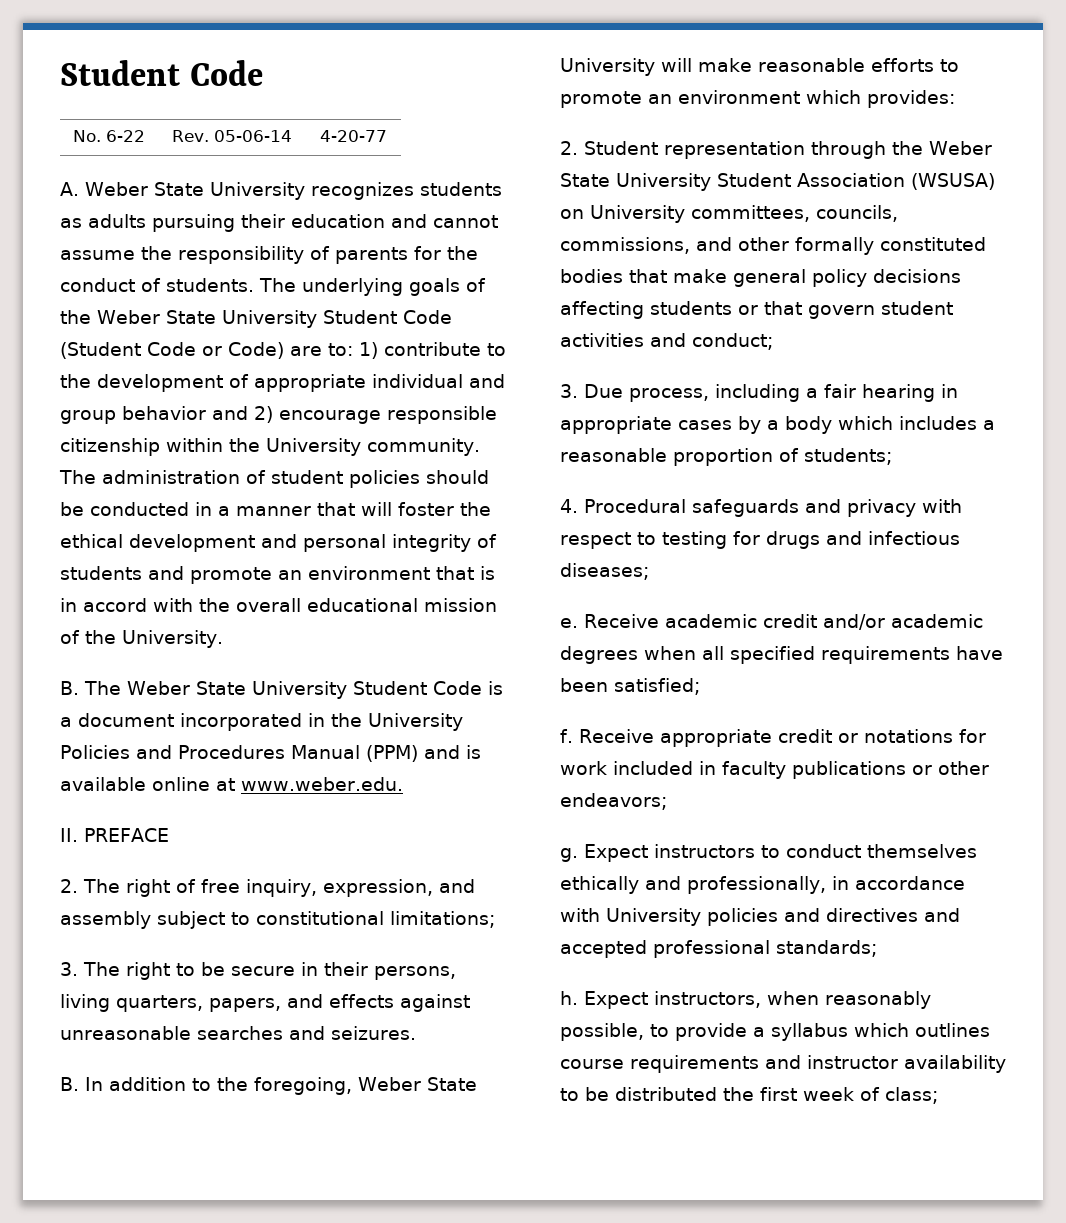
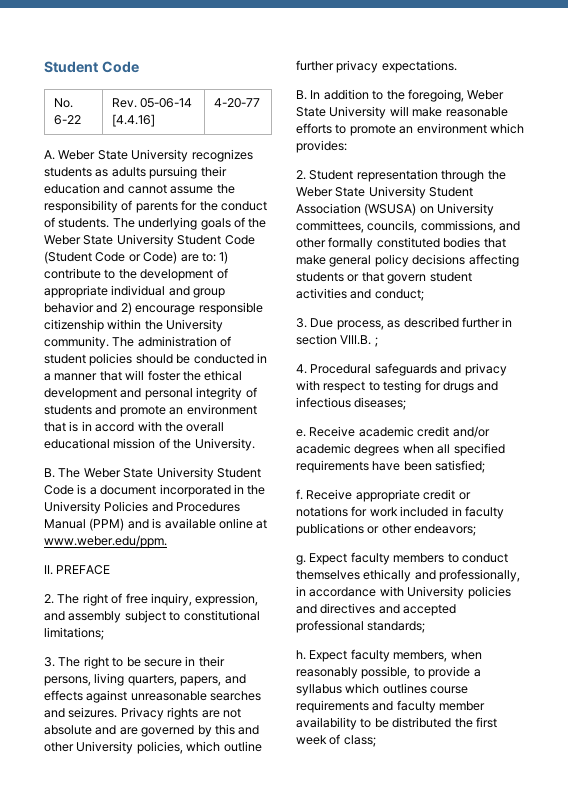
(292, 136) none -> [111,114,155,127] [4.4.16]
[241,777,403,791] www.weber.edu. -> [44,535,167,548] www.weber.edu/ppm.
(416, 1033) none -> [120,707,241,720] [44,724,260,737] [44,741,262,754] [296,60,457,73] Privacy rights are not absolute and are governed by this and other University policies, which outline further privacy expectations.
[715,384,958,402] [560,416,995,434] [560,448,892,466] including a fair hearing in appropriate cases by a body which includes a reasonable proportion of students; -> [387,317,513,328] [296,334,378,347] as described further in section VIII.B. ;
[654,844,755,858] instructors -> [350,552,445,565] faculty members
[654,991,761,1008] instructors, -> [350,649,448,662] faculty members,
[807,1055,898,1069] instructor -> [396,700,486,713] faculty member

